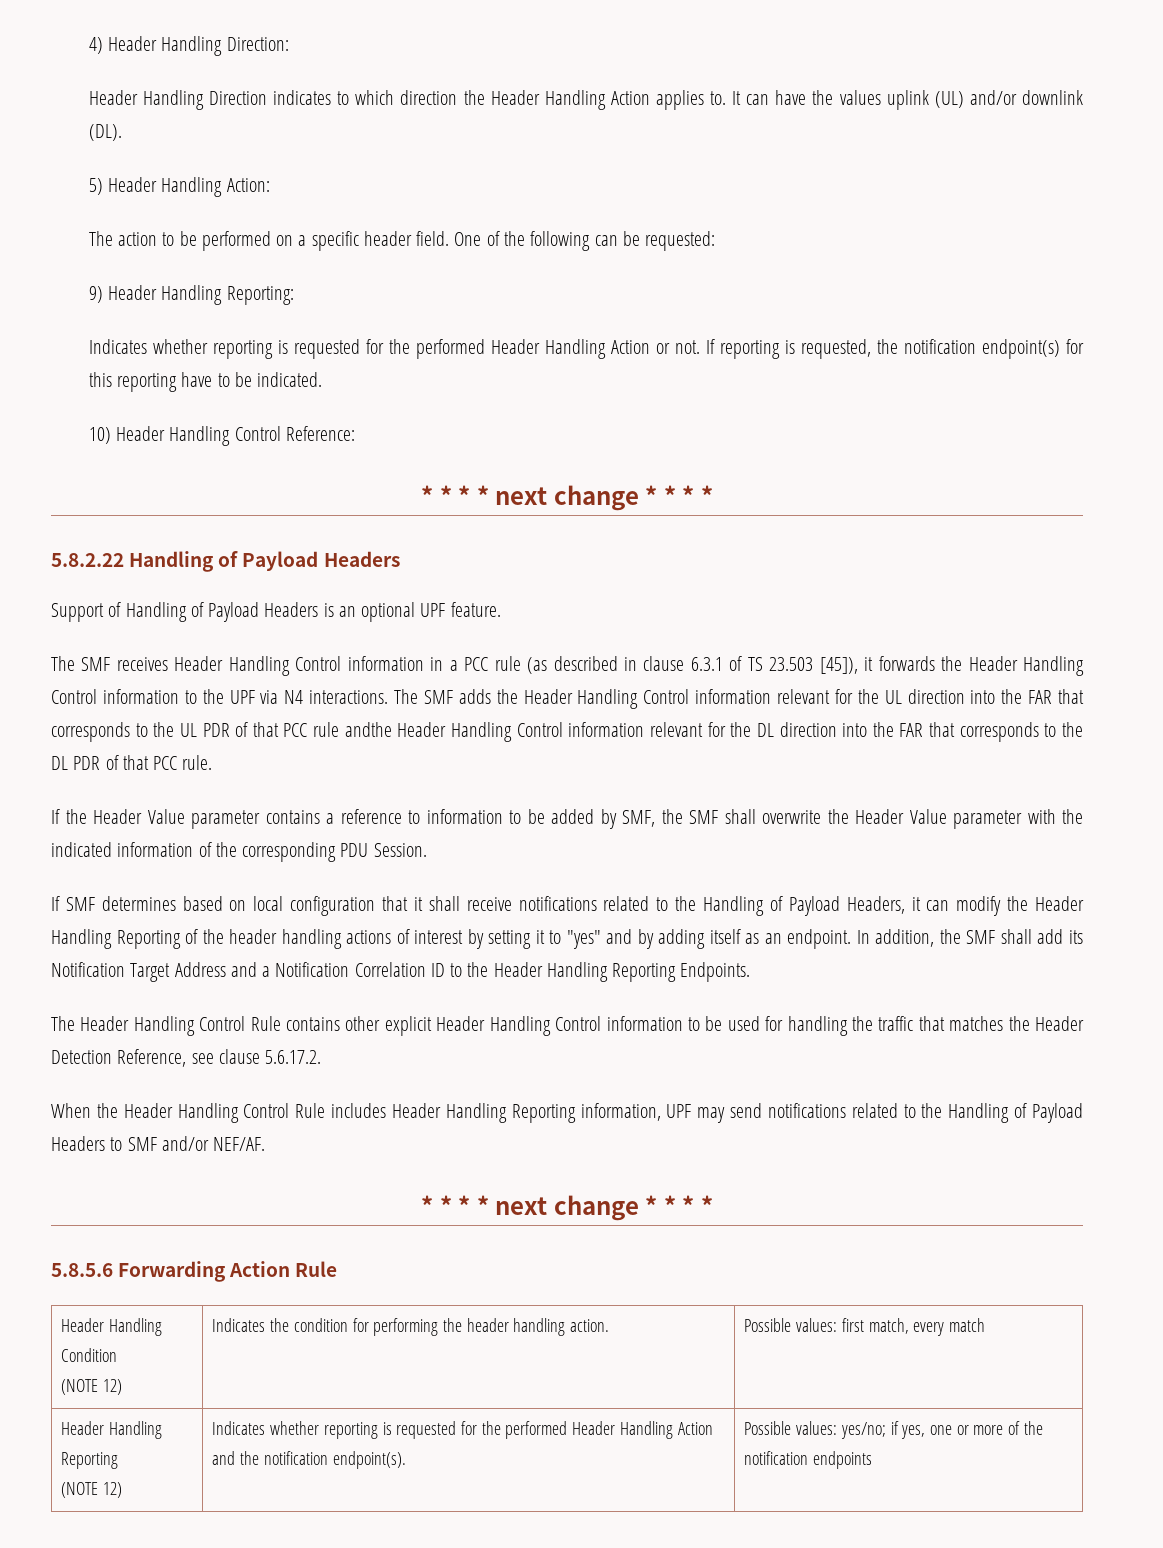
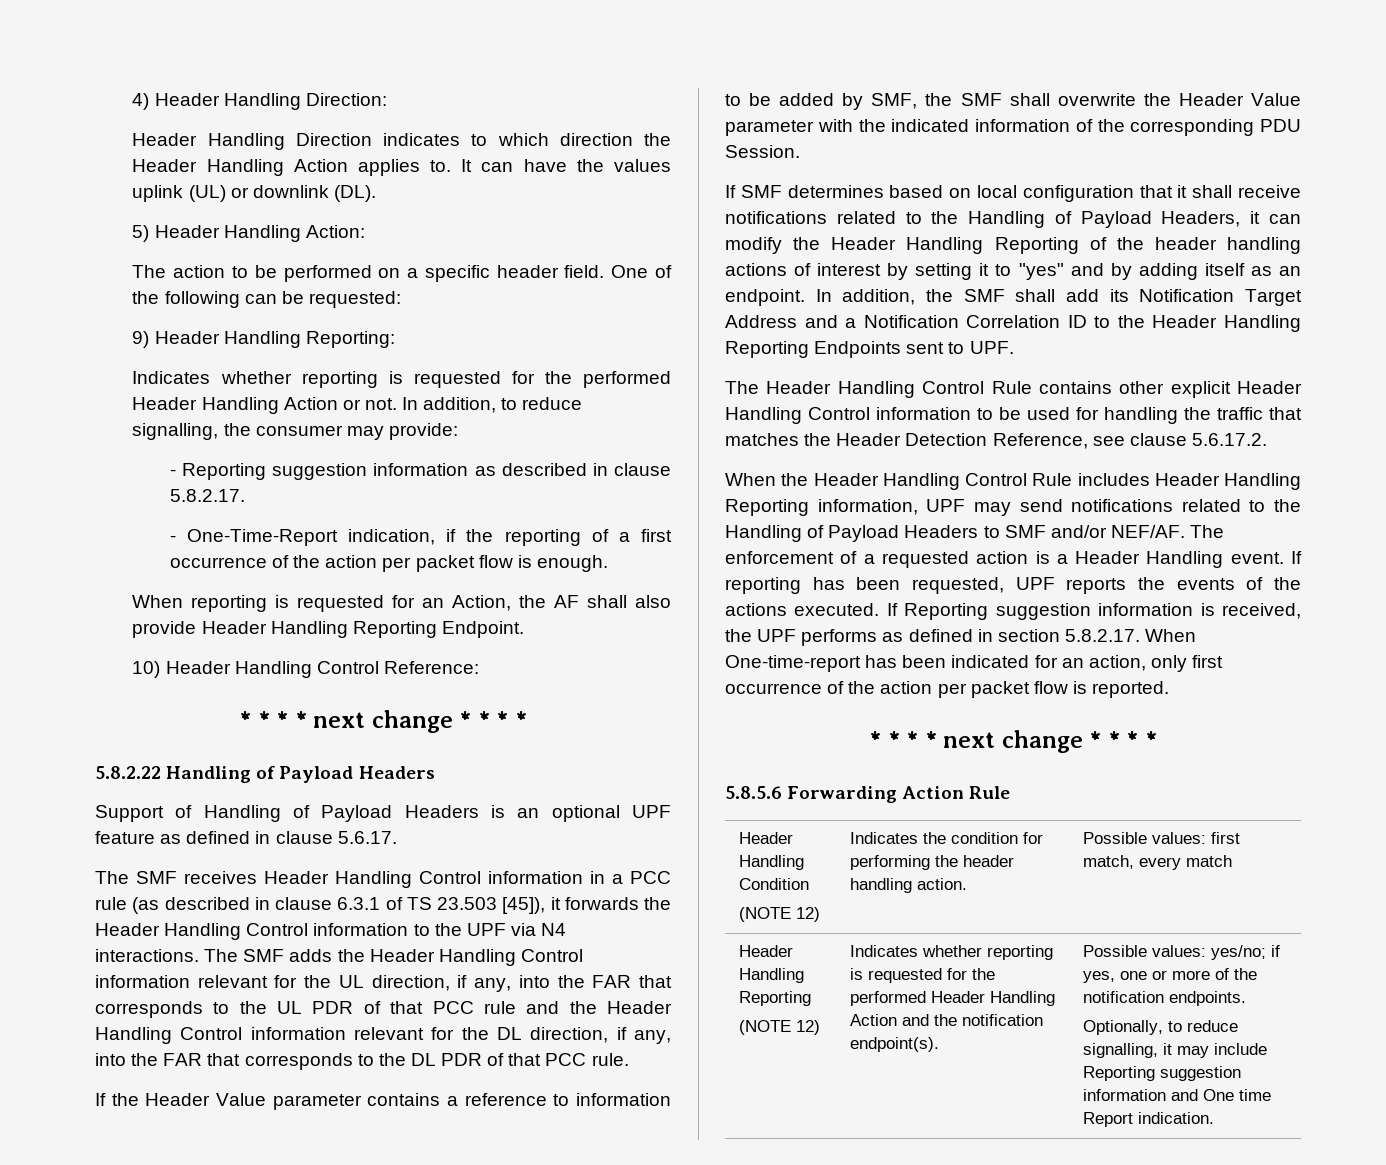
[969,90,1017,105] and/or -> [230,187,249,198] or
[705,339,1084,359] [88,372,323,392] If reporting is requested, the notification endpoint(s) for this reporting have to be indicated. -> [402,397,583,413] [132,423,458,440] [169,463,671,480] [169,489,245,502] [169,529,672,546] [169,555,608,572] [132,595,672,612] [132,621,524,638] In addition, to reduce signalling, the consumer may provide: // - Reporting suggestion information as described in clause 5.8.2.17. // - One-Time-Report indication, if the reporting of a first occurrence of the action per packet flow is enough. // When reporting is requested for an Action, the AF shall also provide Header Handling Reporting Endpoint.
[450,602,501,617] feature. -> [95,831,397,844] feature as defined in clause 5.6.17.
[907,689,965,704] direction -> [371,975,512,992] direction, if any,
[344,722,392,737] andthe -> [526,1001,597,1014] and the
[779,722,837,737] direction -> [530,1027,671,1044] direction, if any,
[680,962,751,982] Endpoints. -> [814,341,1014,358] Endpoints sent to UPF.
(266, 1144) none -> [1190,525,1225,538] [725,551,1302,568] [725,577,1301,594] [725,603,1301,620] [725,629,1197,646] [725,655,1224,672] [725,681,1170,698] The enforcement of a requested action is a Header Handling event. If reporting has been requested, UPF reports the events of the actions executed. If Reporting suggestion information is received, the UPF performs as defined in section 5.8.2.17. When One-time-report has been indicated for an action, only first occurrence of the action per packet flow is reported.
[813,1451,873,1469] endpoints -> [1169,991,1247,1006] [1083,1020,1239,1035] [1083,1043,1268,1058] [1083,1066,1242,1081] [1083,1089,1272,1101] [1083,1112,1215,1127] endpoints. // Optionally, to reduce signalling, it may include Reporting suggestion information and One time Report indication.

